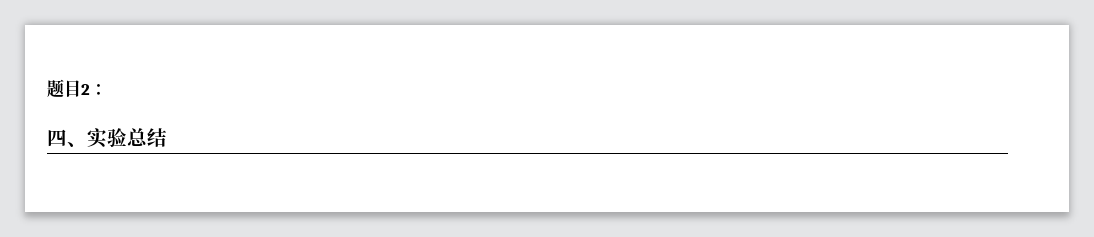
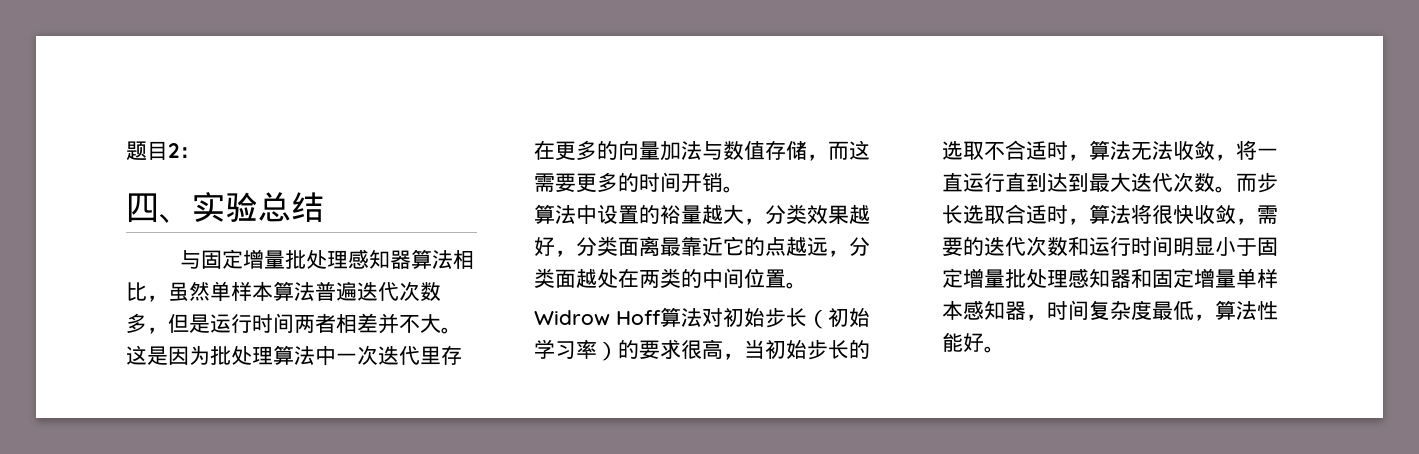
(167, 137) none -> [179,249,474,269] [126,281,441,302] [126,313,462,334] [126,345,462,366] [534,140,870,161] [534,172,744,193] [534,204,870,225] [534,236,870,257] [534,268,807,289] [534,307,870,329] [534,339,870,361] [942,140,1278,161] [942,172,1278,193] [942,204,1278,225] [942,236,1278,256] [942,268,1278,289] [942,300,1278,321] [942,332,1005,353] // 与固定增量批处理感知器算法相比，虽然单样本算法普遍迭代次数多，但是运行时间两者相差并不大。这是因为批处理算法中一次迭代里存在更多的向量加法与数值存储，而这需要更多的时间开销。 // 算法中设置的裕量越大，分类效果越好，分类面离最靠近它的点越远，分类面越处在两类的中间位置。 // Widrow Hoff算法对初始步长（初始学习率）的要求很高，当初始步长的选取不合适时，算法无法收敛，将一直运行直到达到最大迭代次数。而步长选取合适时，算法将很快收敛，需要的迭代次数和运行时间明显小于固定增量批处理感知器和固定增量单样本感知器，时间复杂度最低，算法性能好。

